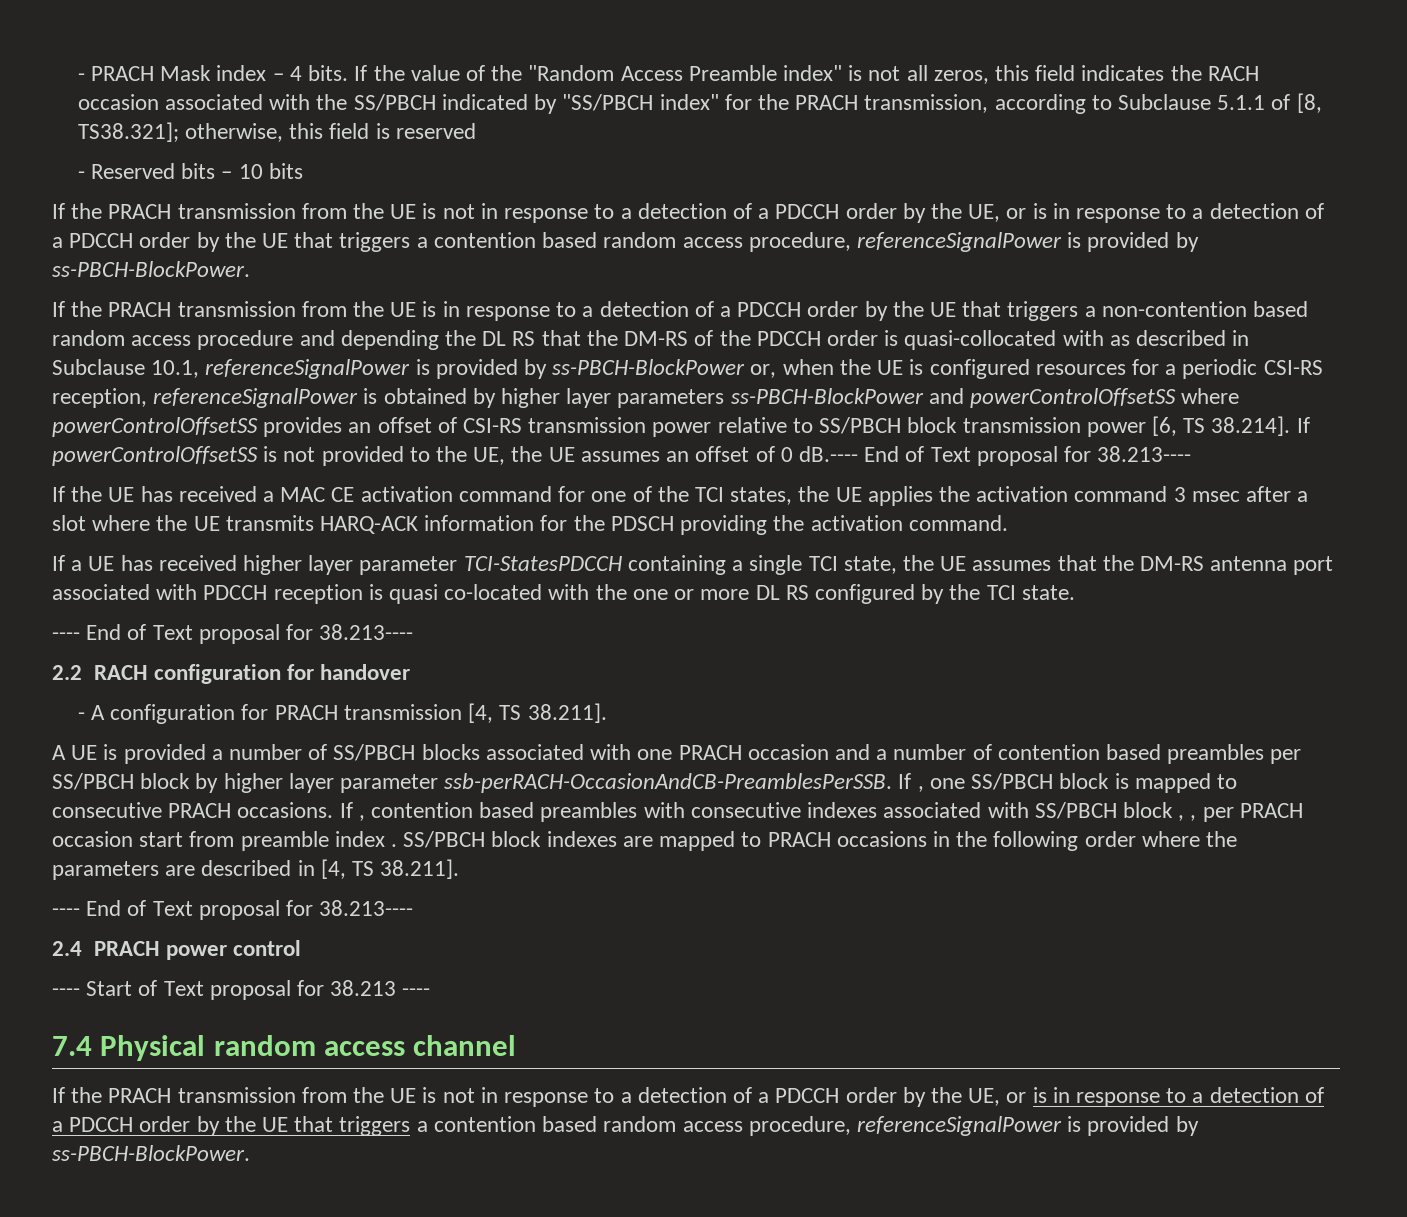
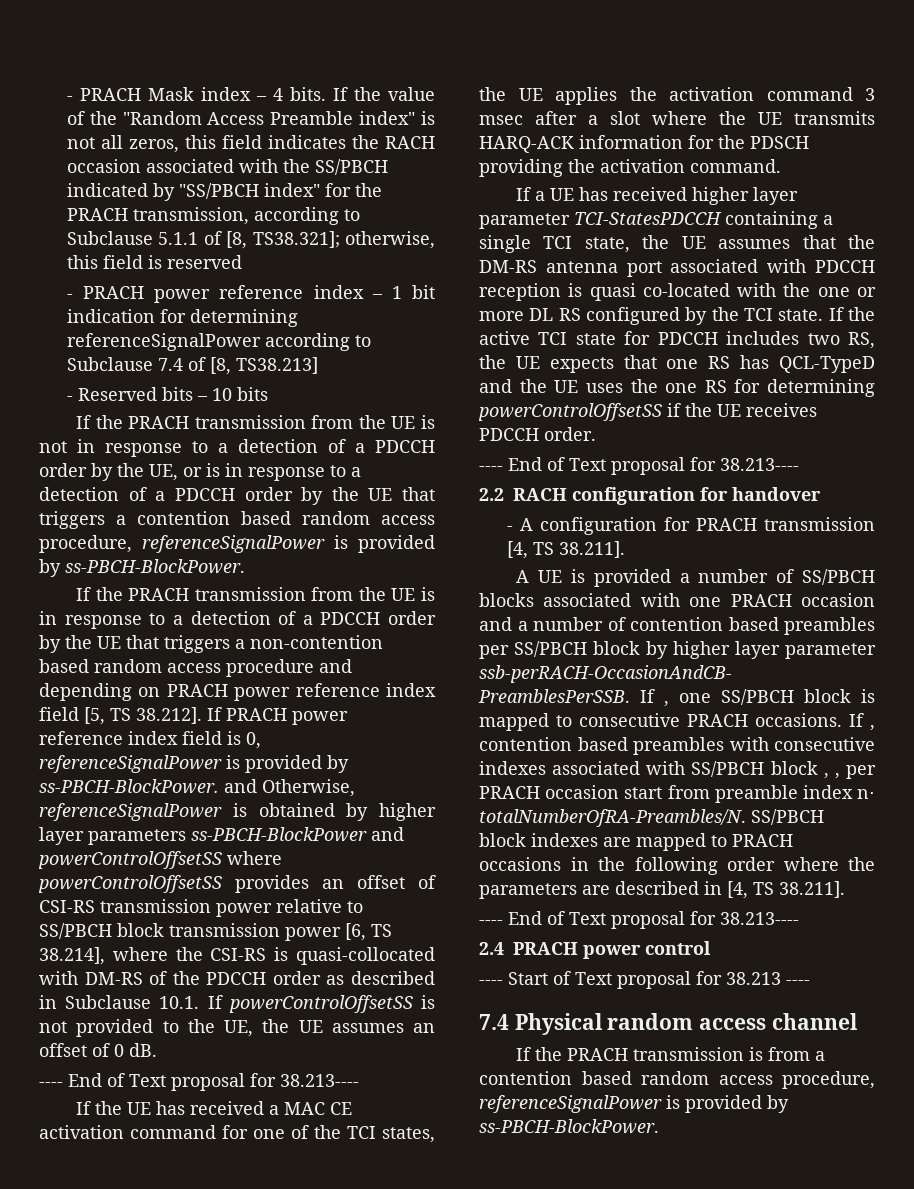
(476, 131) none -> [66,285,435,303] [66,309,298,327] [66,333,371,351] [66,357,318,375] // - PRACH power reference index – 1 bit indication for determining referenceSignalPower according to Subclause 7.4 of [8, TS38.213]
[445,330,1250,350] [52,359,1323,379] [52,388,147,408] the DL RS that the DM-RS of the PDCCH order is quasi-collocated with as described in Subclause 10.1, referenceSignalPower is provided by ss-PBCH-BlockPower or, when the UE is configured resources for a periodic CSI-RS reception, -> [138,683,436,701] [39,707,348,725] [39,731,261,749] [39,755,349,773] [39,779,355,797] on PRACH power reference index field [5, TS 38.212]. If PRACH power reference index field is 0, referenceSignalPower is provided by ss-PBCH-BlockPower. and Otherwise,
[1211,416,1291,436] 38.214]. -> [39,947,436,965] [39,971,435,985] [39,995,200,1009] 38.214], where the CSI-RS is quasi-collocated with DM-RS of the PDCCH order as described in Subclause 10.1.
[798,446,858,462] dB.---- -> [129,1043,157,1057] [39,1082,63,1087] dB. // ----
(1075, 592) none -> [828,307,875,321] [479,331,875,349] [479,355,875,373] [479,379,875,397] [478,403,817,421] [479,427,596,441] If the active TCI state for PDCCH includes two RS, the UE expects that one RS has QCL-TypeD and the UE uses the one RS for determining powerControlOffsetSS if the UE receives PDCCH order.
[391,844,398,847] . -> [857,789,875,799] [479,809,746,827] n⋅ totalNumberOfRA-Preambles/N.
[301,1087,1324,1107] [52,1116,411,1136] from the UE is not in response to a detection of a PDCCH order by the UE, or is in response to a detection of a PDCCH order by the UE that triggers -> [749,1047,811,1061] is from

